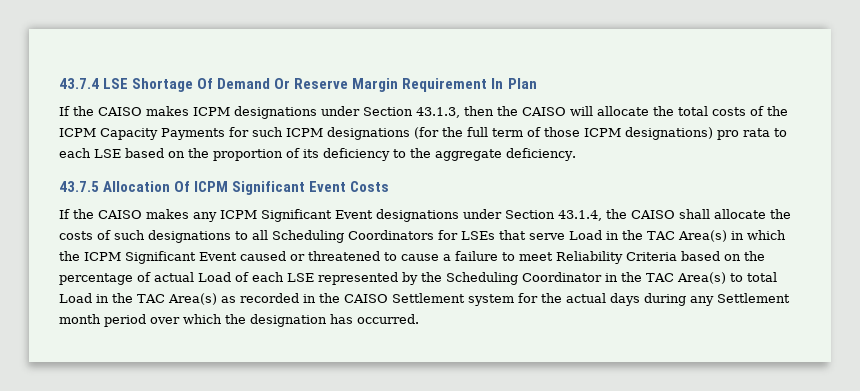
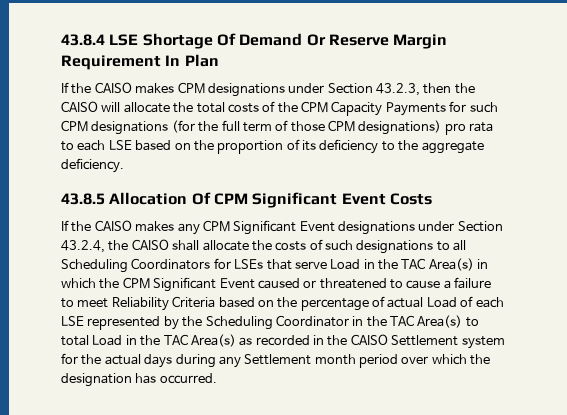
[59,78,99,89] 43.7.4 -> [61,34,105,46] 43.8.4
[193,106,460,119] ICPM designations under Section 43.1.3, -> [177,82,420,97] CPM designations under Section 43.2.3,
[59,128,96,137] ICPM -> [301,101,328,113] CPM
[286,128,323,137] ICPM -> [61,120,88,132] CPM
[584,128,621,137] ICPM -> [328,120,355,132] CPM
[59,181,99,192] 43.7.5 -> [61,193,105,205] 43.8.5
[194,181,229,192] ICPM -> [213,193,248,205] CPM
[220,210,257,219] ICPM -> [202,220,230,232] CPM
[558,210,602,221] 43.1.4, -> [61,240,105,253] 43.2.4,
[84,252,121,261] ICPM -> [122,277,150,289] CPM

